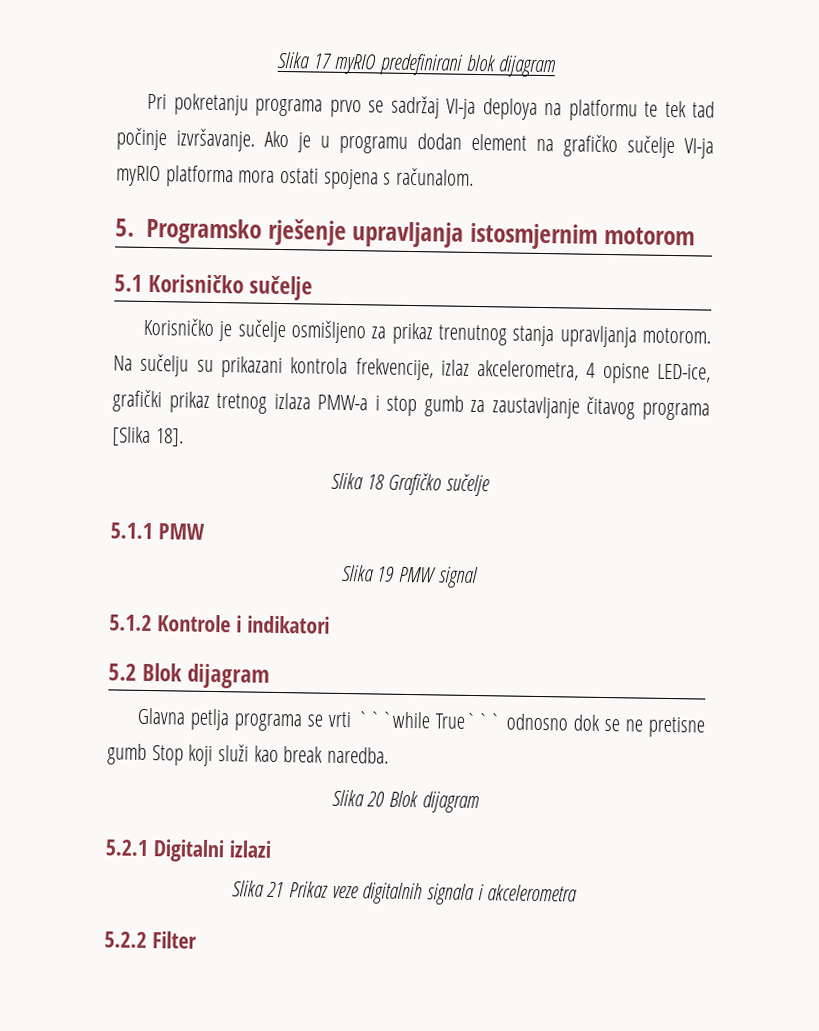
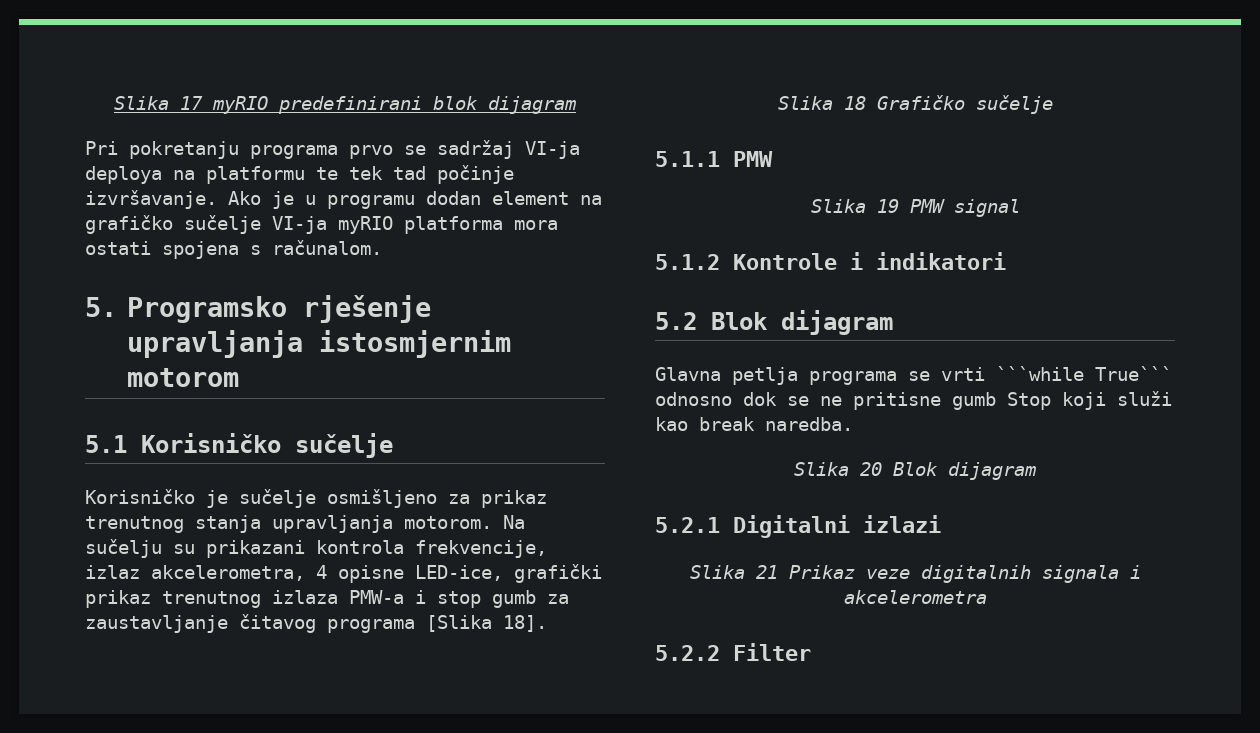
[216,393,268,414] tretnog -> [162,591,261,608] trenutnog
[647,716,705,738] pretisne -> [853,392,941,410] pritisne

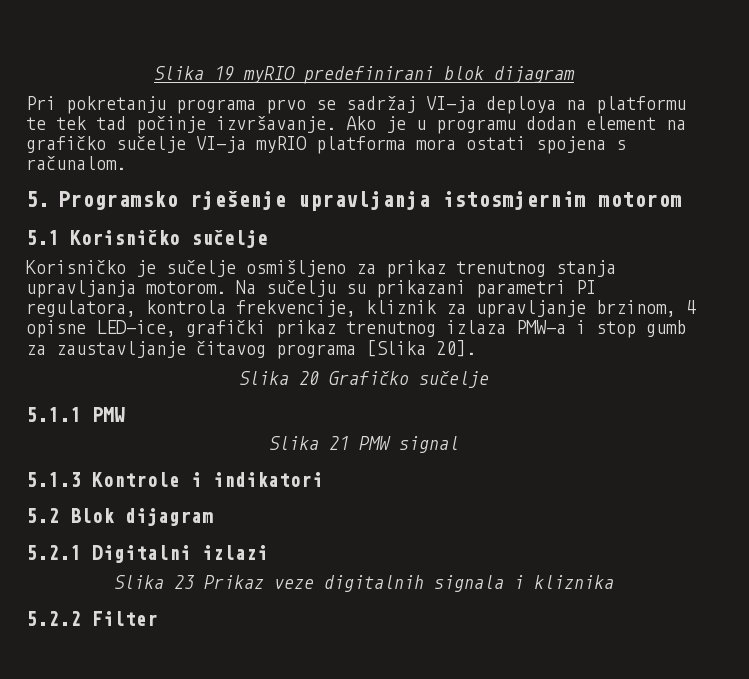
[114,96,203,110] Slika 17 -> [153,66,234,81] Slika 19
[316,540,547,558] [85,565,305,581] kontrola frekvencije, izlaz akcelerometra, -> [476,280,596,298] [26,300,676,318] parametri PI regulatora, kontrola frekvencije, kliznik za upravljanje brzinom,
[503,615,547,632] [777,96,866,110] 18]. // Slika 18 -> [436,340,476,357] [238,371,319,385] 20]. // Slika 20
[876,199,899,213] 19 -> [328,436,349,450] 21
[655,254,720,270] 5.1.2 -> [26,472,81,487] 5.1.3
[655,366,1172,385] [655,391,1172,410] [655,417,853,431] [794,462,1036,480] // Glavna petlja programa se vrti ```while True``` odnosno dok se ne pritisne gumb Stop koji služi kao break naredba. // Slika 20 Blok dijagram -> (213, 517) none
[755,565,778,579] 21 -> [173,575,195,589] 23
[843,590,987,604] akcelerometra -> [533,575,614,589] kliznika

